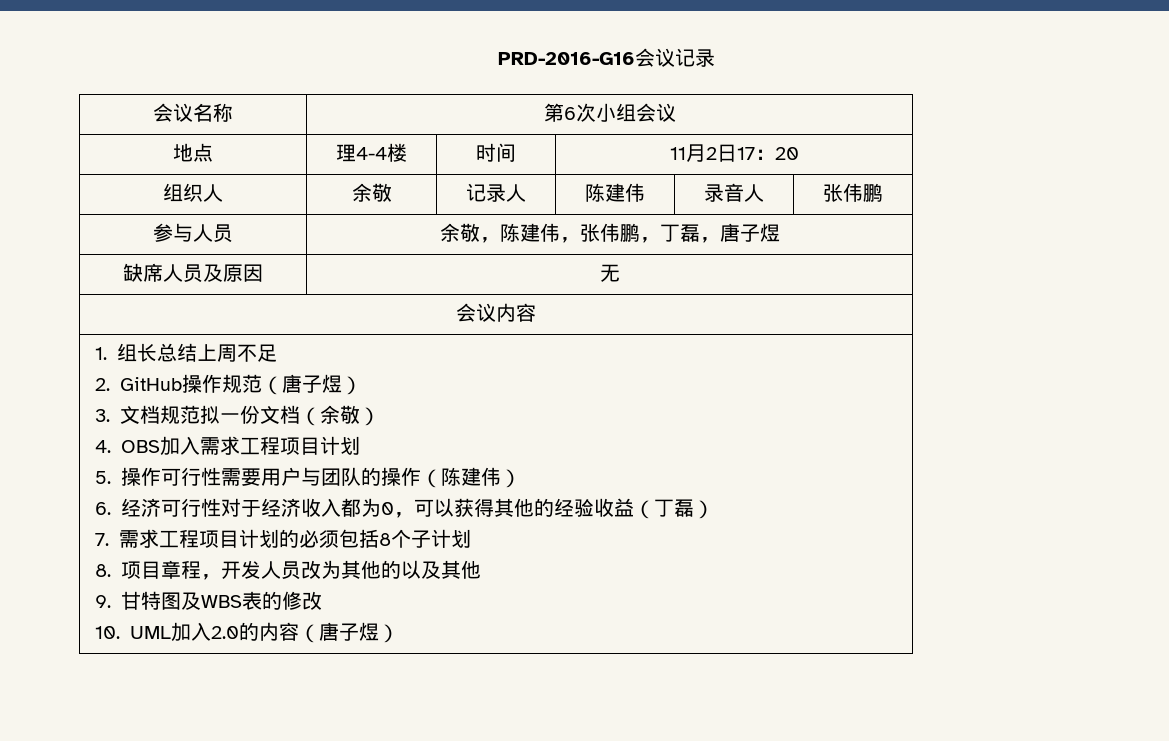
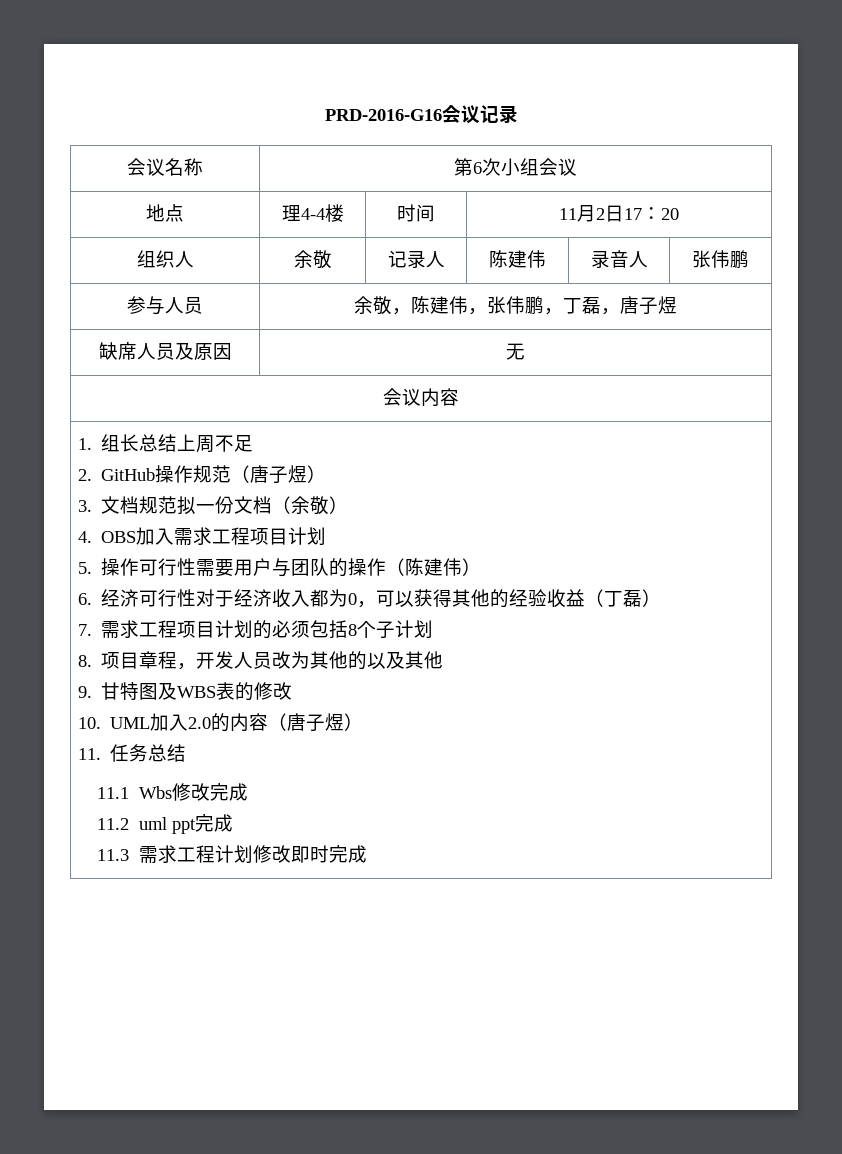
(399, 633) none -> [78,744,187,762] [97,783,248,801] [97,814,233,834] [97,845,367,863] // 11.任务总结 // 11.1 Wbs修改完成 // 11.2 uml ppt完成 // 11.3需求工程计划修改即时完成

